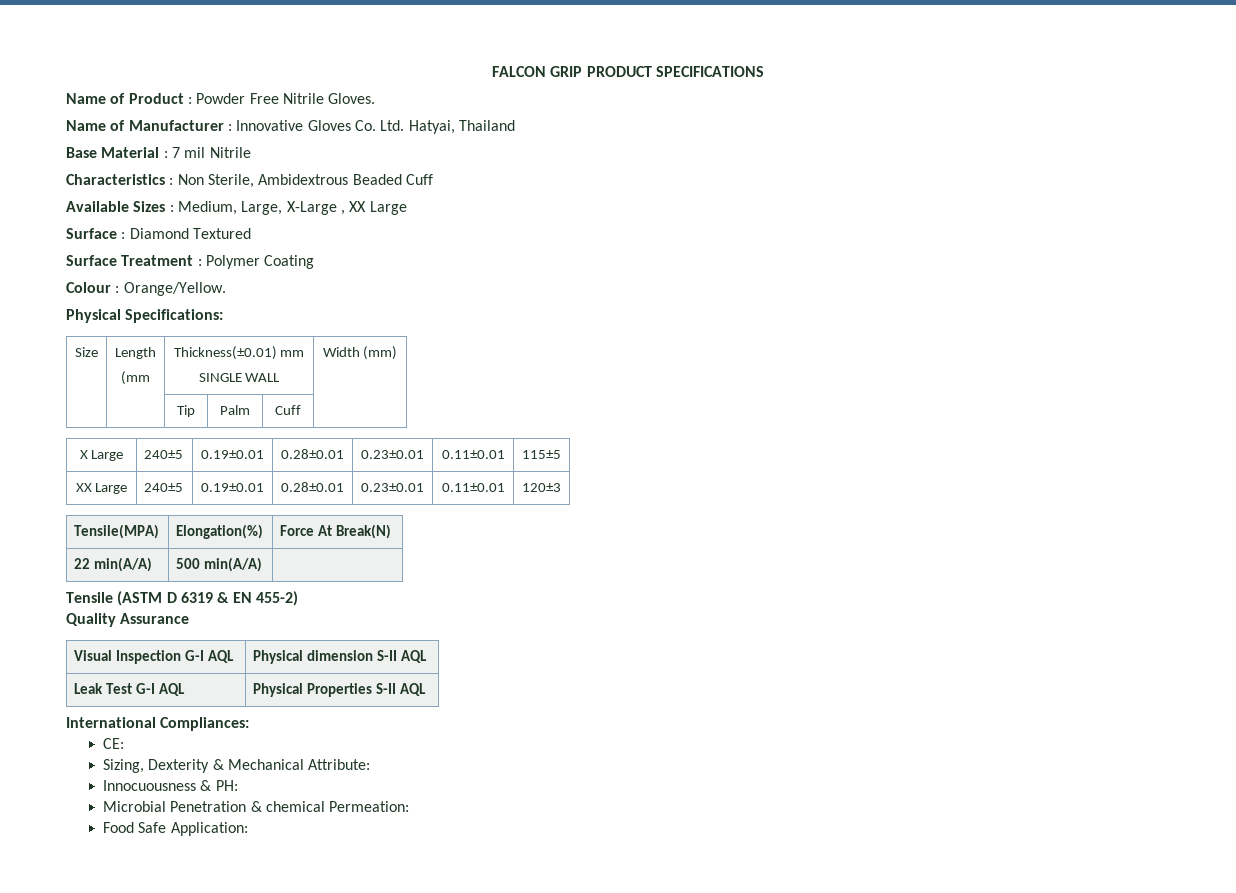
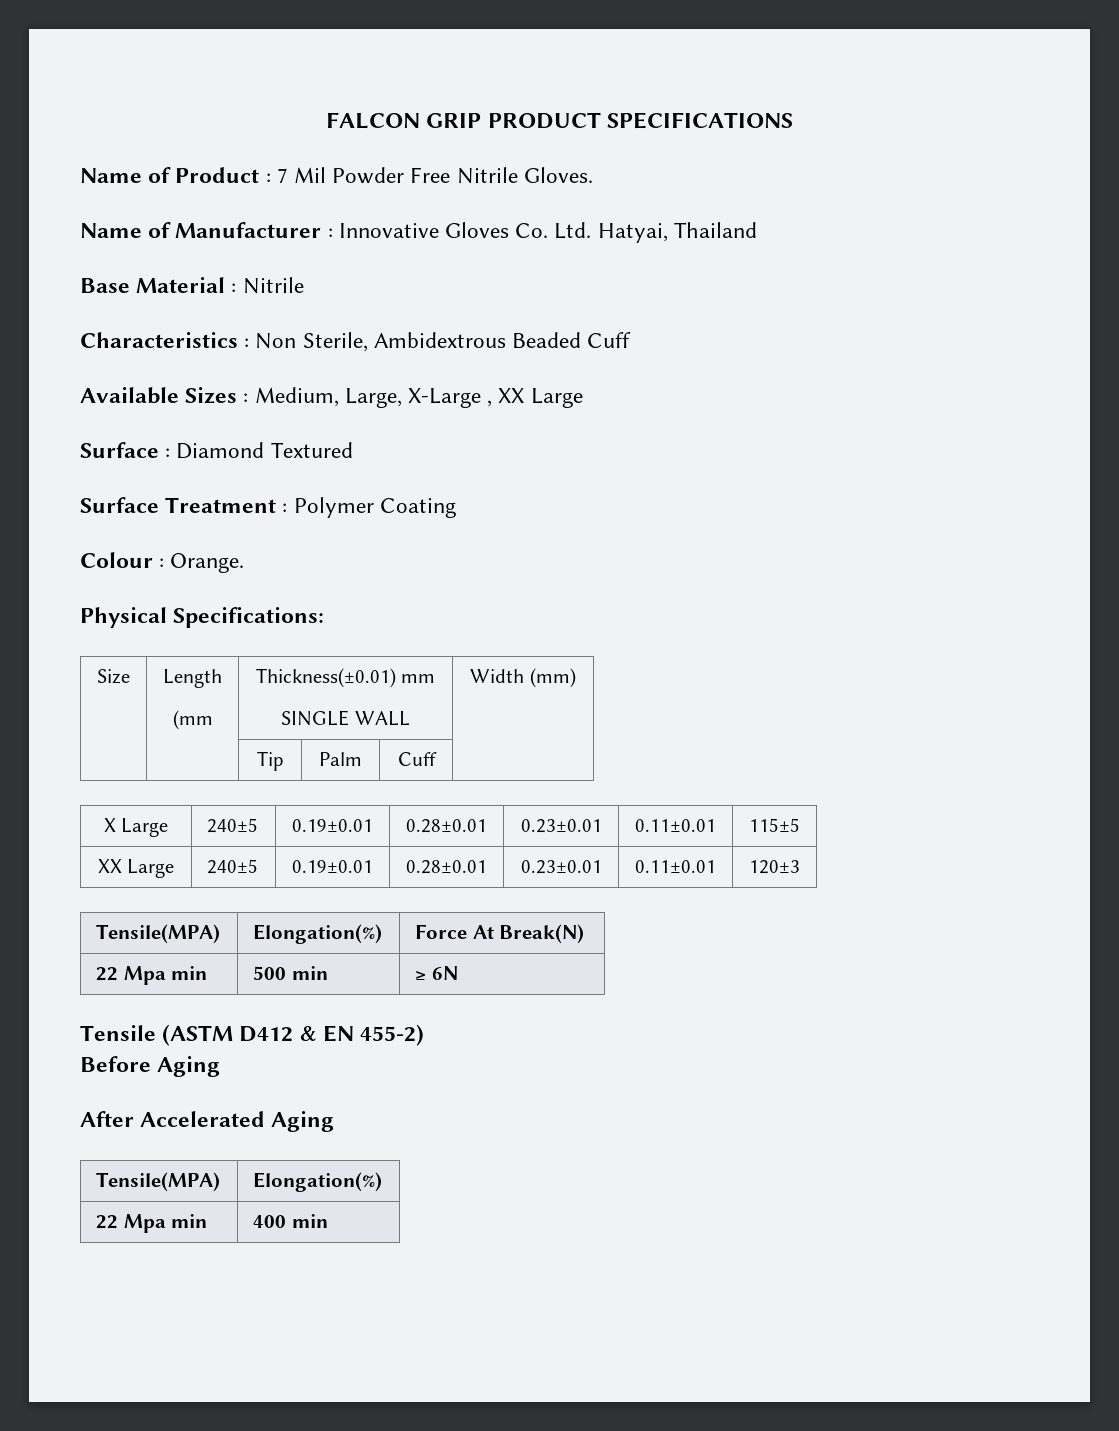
(192, 100) none -> [276,167,327,183] 7 Mil
[171,147,206,158] 7 mil -> (237, 288) none
[123,282,226,296] Orange/Yellow. -> [170,553,245,573] Orange.
[93,557,152,572] min(A/A) -> [123,966,208,985] Mpa min
[203,557,262,572] min(A/A) | -> [291,966,328,980] [415,966,458,980] min | ≥ 6N
[166,592,213,603] D 6319 -> [239,1026,294,1042] D412
[66,613,190,627] [74,650,234,664] [253,650,427,664] [74,683,185,696] [253,683,426,697] [66,717,250,731] [102,738,124,749] [102,759,371,773] [102,780,238,791] [102,801,410,812] [102,822,248,836] Quality Assurance // Visual Inspection G-I AQL | Physical dimension S-II AQL // Leak Test G-I AQL | Physical Properties S-II AQL // International Compliances: // CE: // Sizing, Dexterity & Mechanical Attribute: // Innocuousness & PH: // Microbial Penetration & chemical Permeation: // Food Safe Application: -> [80,1056,221,1077] [80,1111,335,1132] [96,1172,221,1192] [253,1172,383,1192] [96,1214,208,1233] [253,1214,328,1228] Before Aging // After Accelerated Aging // Tensile(MPA) | Elongation(%) // 22 Mpa min | 400 min

